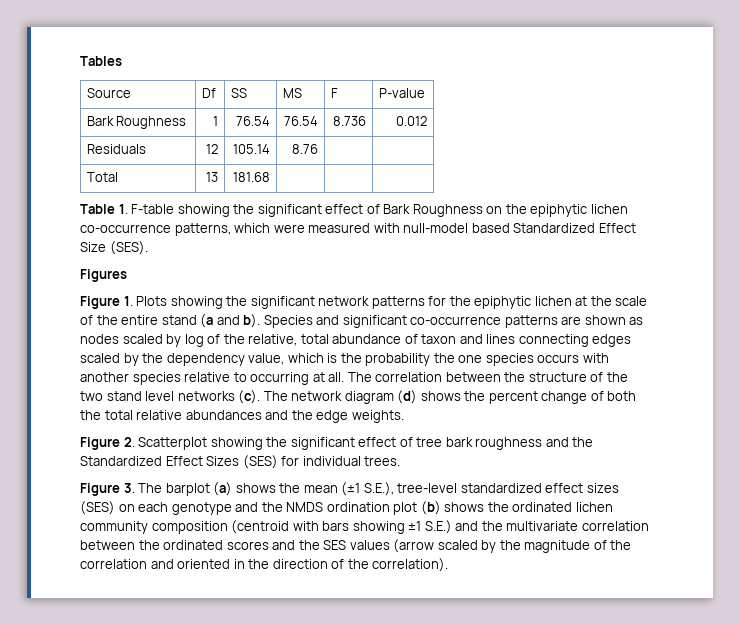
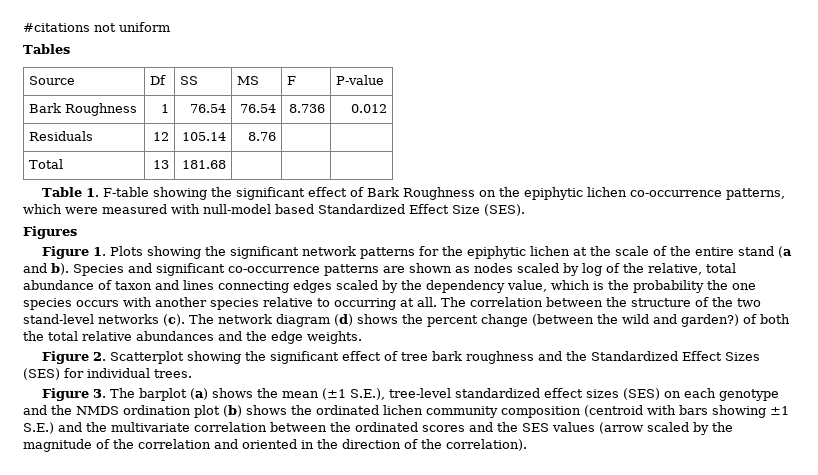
(80, 61) none -> [23,22,170,32] #citations not uniform //
[106,391,175,401] stand level -> [23,314,94,324] stand-level
(588, 397) none -> [532,314,739,327] (between the wild and garden?)

